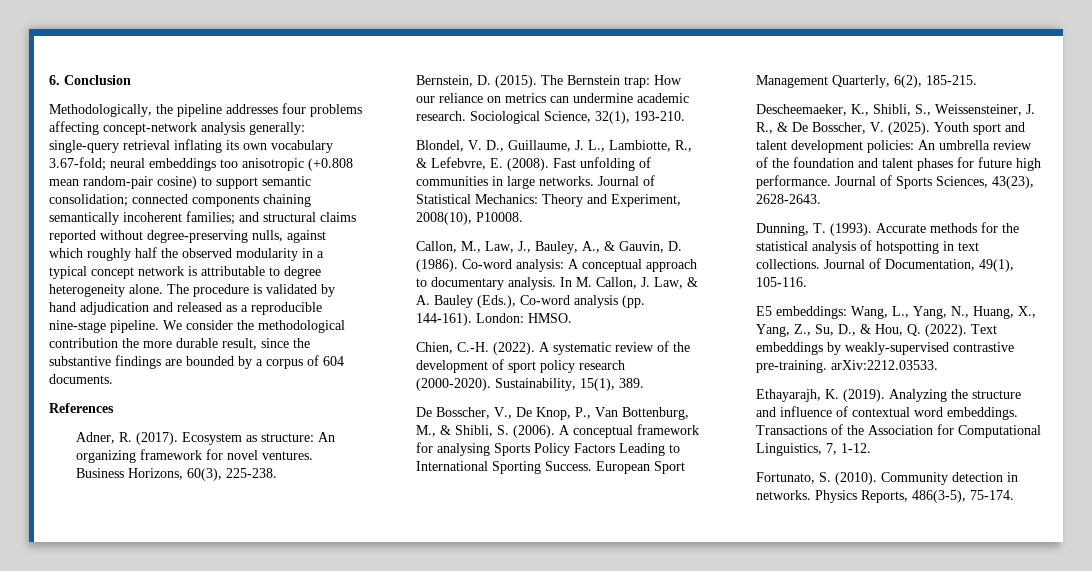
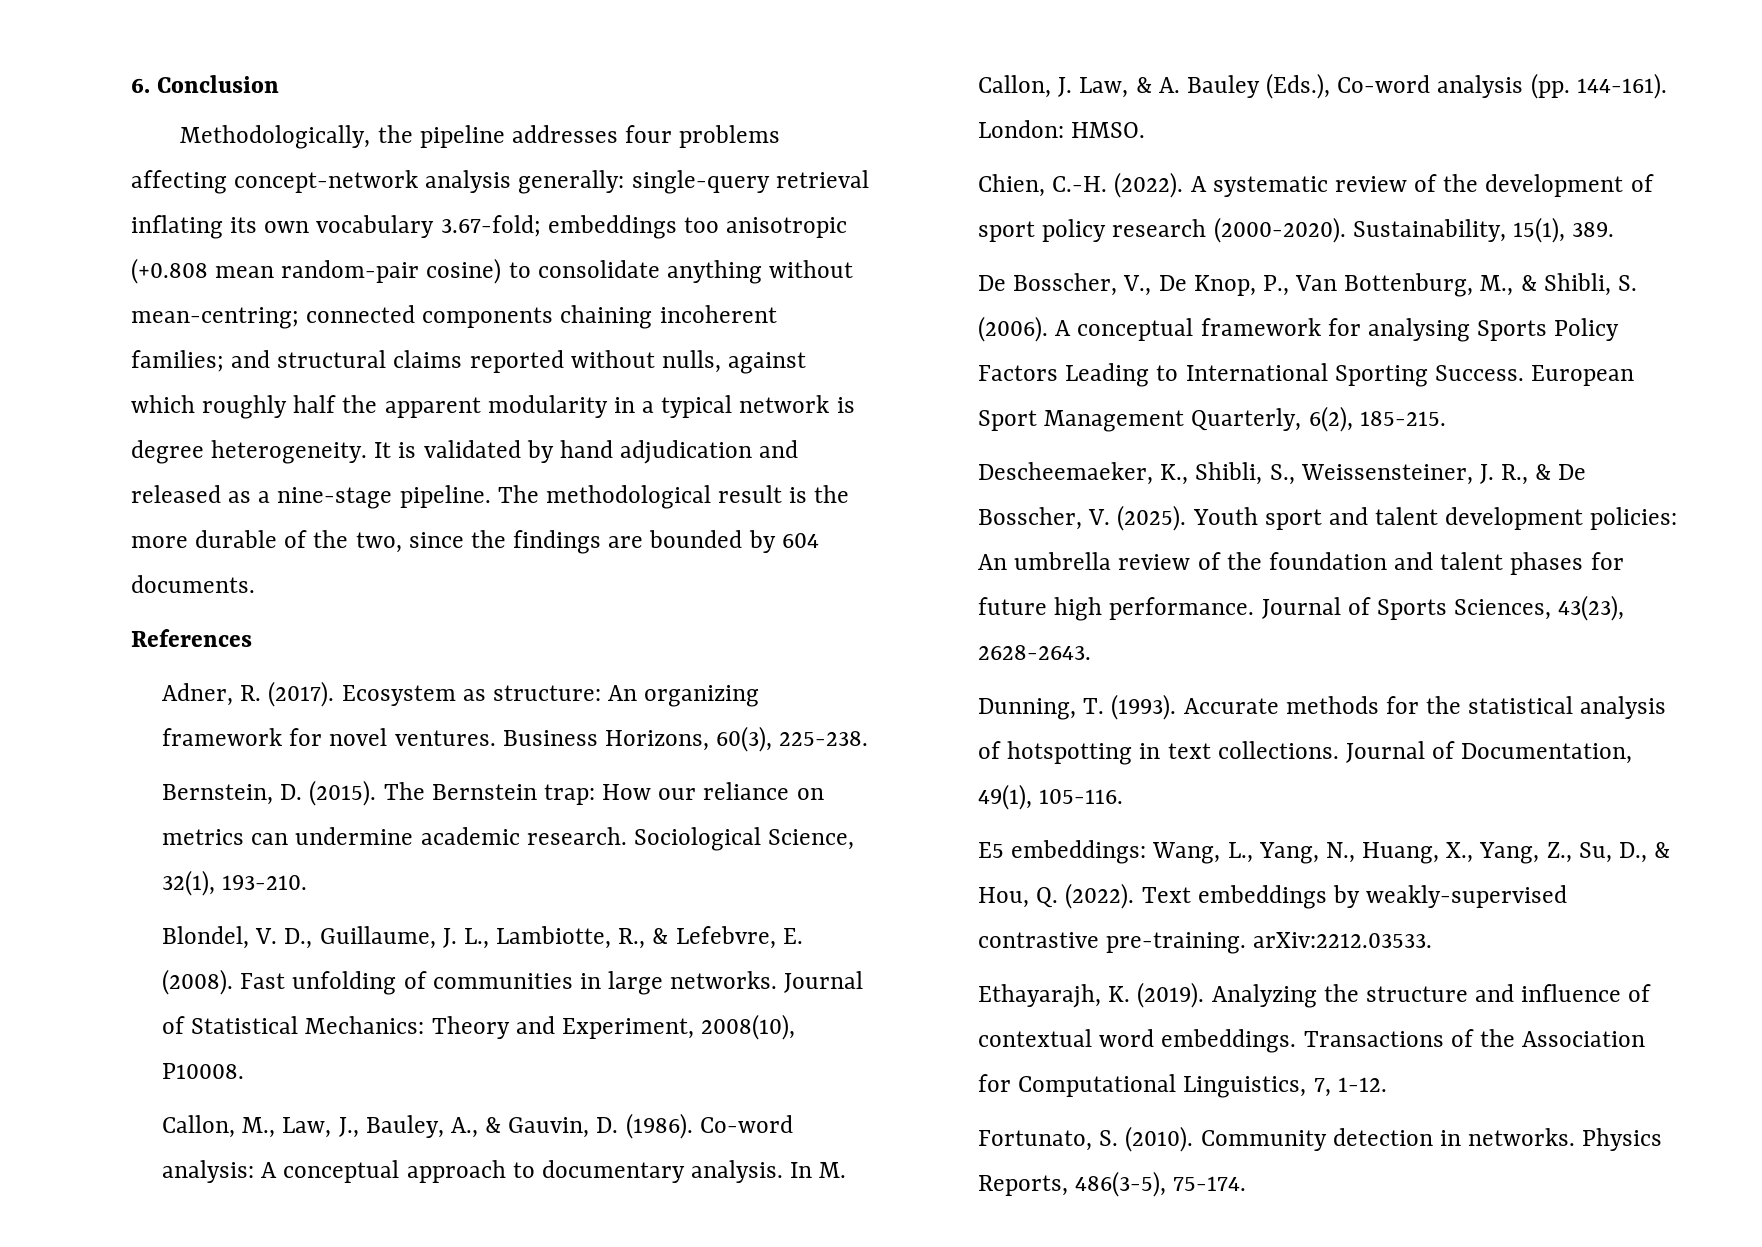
[110,158,145,168] neural -> (541, 226) none
[216,176,311,189] [49,194,128,207] support semantic consolidation; -> [537,260,854,284] [131,307,299,329] consolidate anything without mean-centring;
[49,212,119,225] semantically -> (653, 317) none
[147,230,248,243] degree-preserving -> (655, 359) none
[182,248,232,258] observed -> [384,397,481,418] apparent
[91,267,134,279] concept -> (733, 406) none
[201,266,321,279] [49,284,249,297] attributable to degree heterogeneity alone. The procedure -> [131,440,392,464] degree heterogeneity. It
[251,302,322,315] reproducible -> (271, 497) none
[163,320,345,333] [49,338,257,350] We consider the methodological contribution the more durable result, -> [497,485,850,509] [131,530,402,553] The methodological result is the more durable of the two,
[49,356,111,366] substantive -> (506, 539) none
[256,355,319,369] a corpus of -> (776, 541) none

